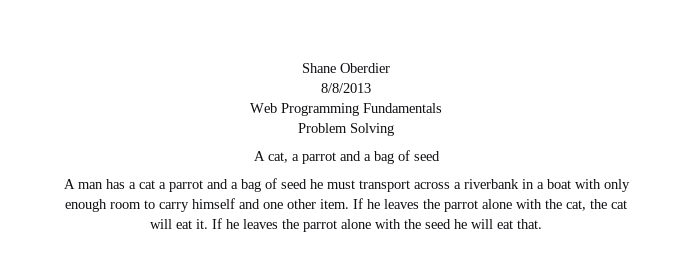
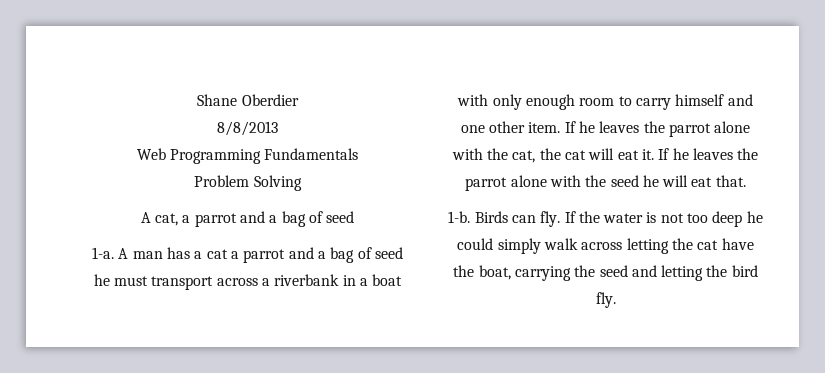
(440, 156) none -> [92,247,115,259] 1-a.
(542, 224) none -> [448,211,763,227] [457,238,754,254] [453,265,758,281] [595,292,616,308] // 1-b. Birds can fly. If the water is not too deep he could simply walk across letting the cat have the boat, carrying the seed and letting the bird fly.

